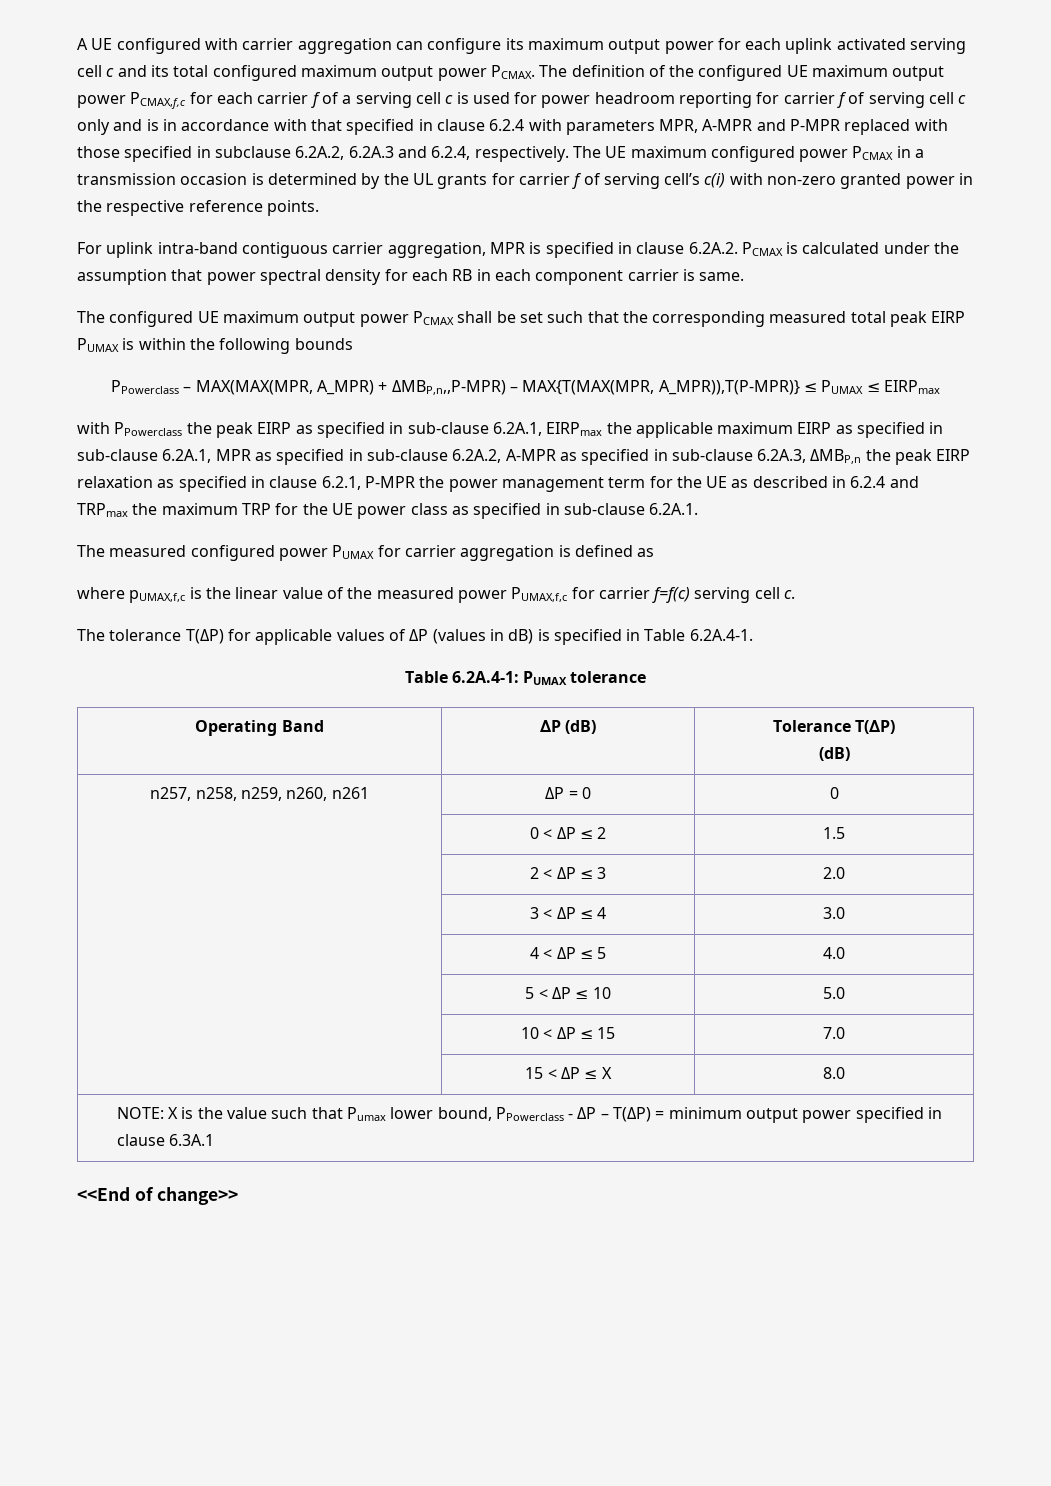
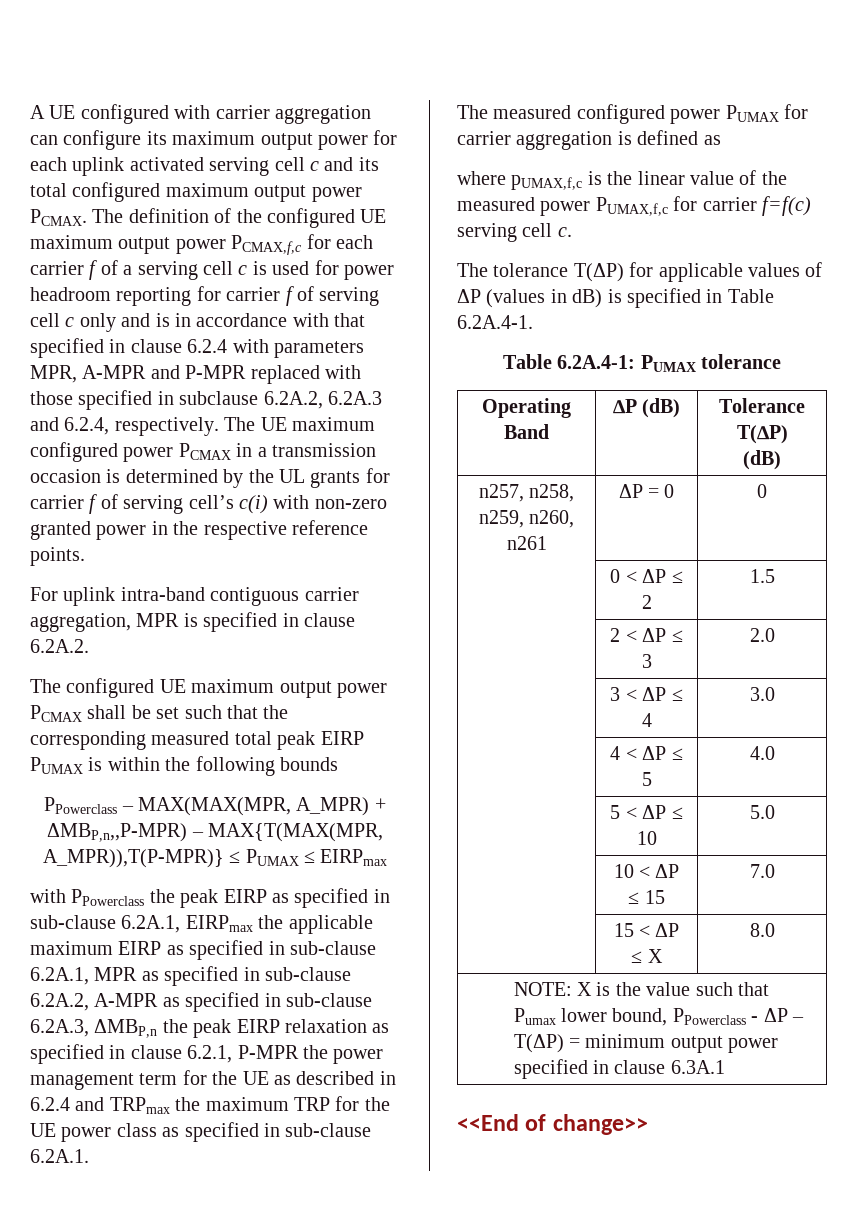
[741,242,960,256] [77,269,745,285] PCMAX is calculated under the assumption that power spectral density for each RB in each component carrier is same. -> (89, 646) none

